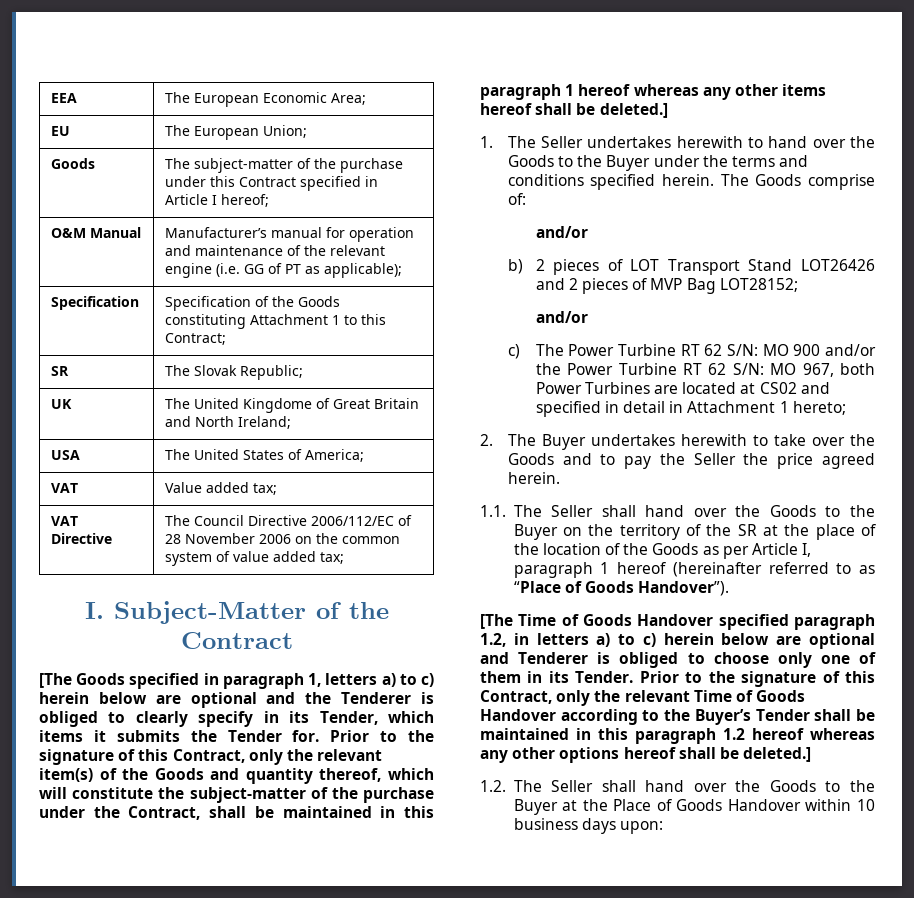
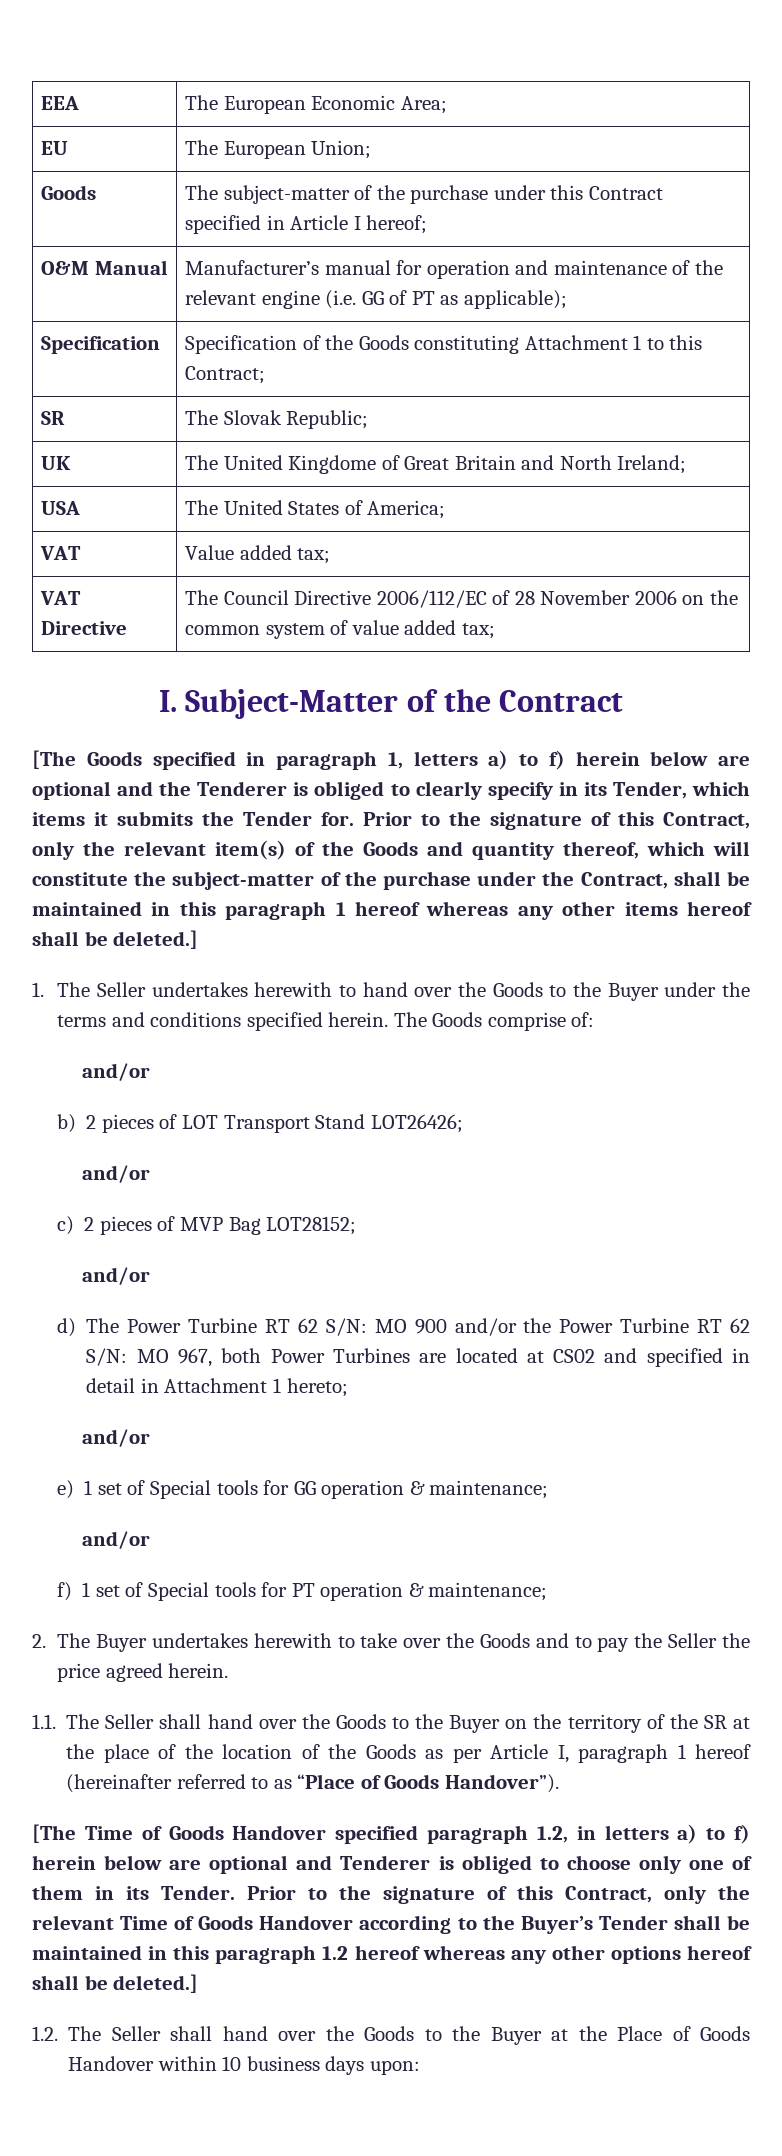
[421,673,435,687] c) -> [548,750,565,770] f)
[801,259,875,271] [535,278,565,290] LOT26426 and -> [370,1114,463,1133] [82,1165,151,1183] [57,1216,75,1235] LOT26426; // and/or // c)
[507,344,520,359] c) -> [57,1318,77,1337] d)
(846, 408) none -> [82,1429,151,1447] [57,1480,549,1499] [82,1531,151,1549] [57,1582,548,1601] // and/or // e) 1 set of Special tools for GG operation & maintenance; // and/or // f) 1 set of Special tools for PT operation & maintenance;
[642,633,656,647] c) -> [734,1824,751,1844] f)

